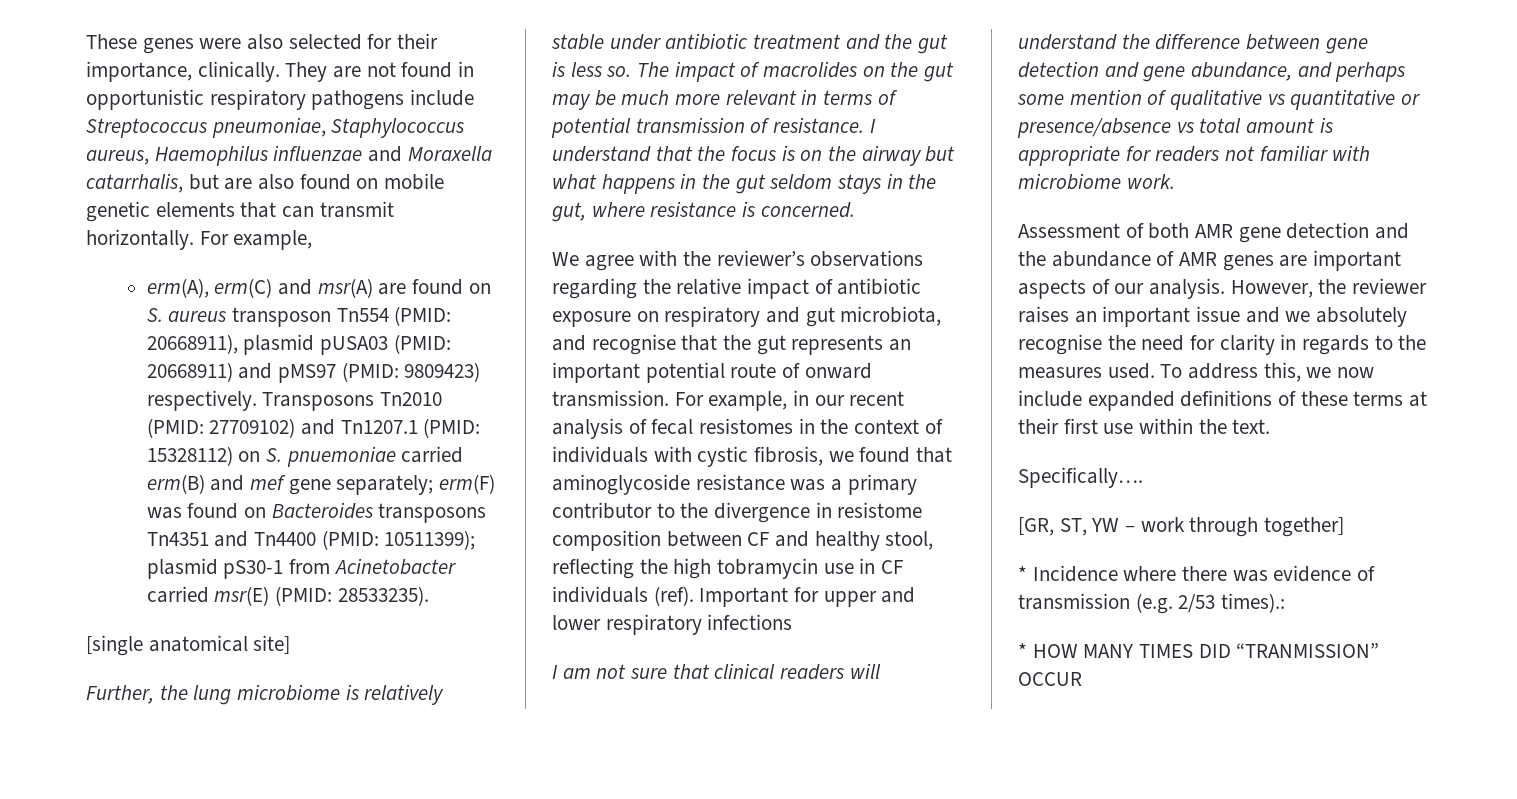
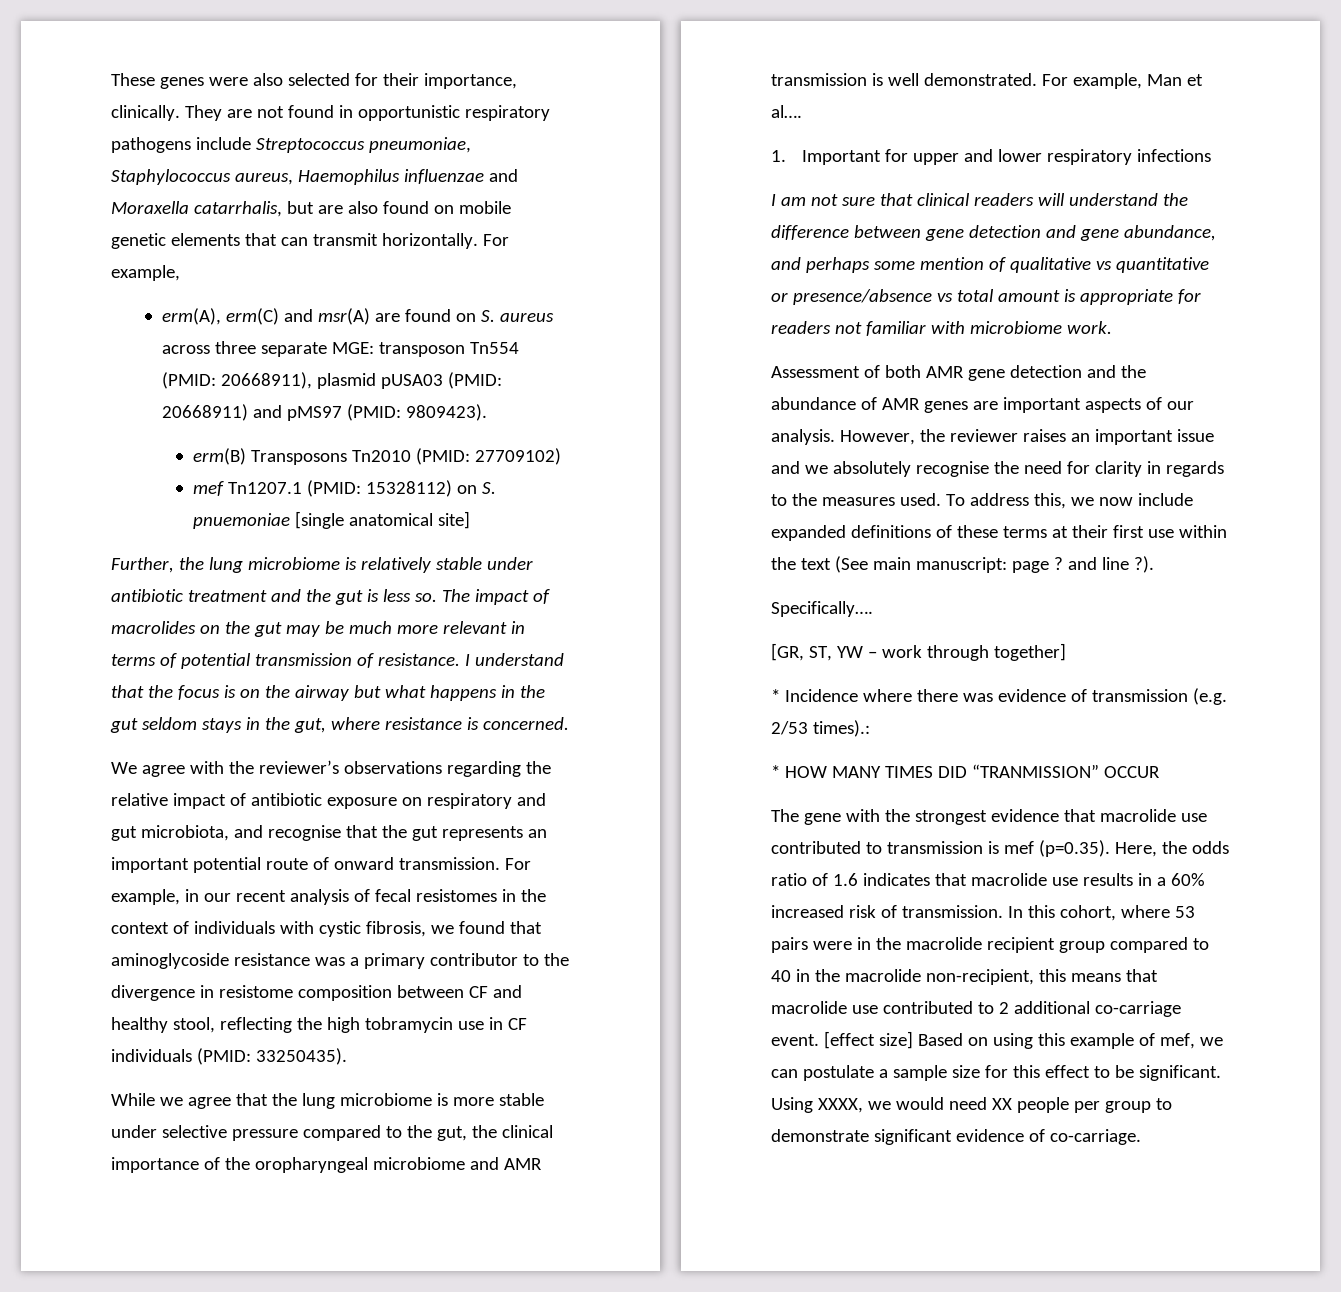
(227, 316) none -> [161,341,374,357] across three separate MGE:
[404,362,481,382] [146,390,257,411] 9809423) respectively. -> [405,404,487,421] [192,448,246,465] 9809423). // erm(B)
[301,419,336,435] and -> [192,481,224,496] // mef
[401,446,464,463] [146,474,496,495] [146,502,487,523] [146,530,476,550] [146,558,456,579] [146,586,429,606] carried erm(B) and mef gene separately; erm(F) was found on Bacteroides transposons Tn4351 and Tn4400 (PMID: 10511399); plasmid pS30-1 from Acinetobacter carried msr(E) (PMID: 28533235). // -> (290, 521) none
[653,586,694,606] (ref). -> [196,1048,347,1065] [111,1093,544,1109] [111,1125,553,1141] [111,1157,542,1173] [771,73,1203,89] [771,105,802,118] [771,150,786,162] (PMID: 33250435). // While we agree that the lung microbiome is more stable under selective pressure compared to the gut, the clinical importance of the oropharyngeal microbiome and AMR transmission is well demonstrated. For example, Man et al…. // 1.
[1232,419,1271,434] text. -> [800,556,1154,573] text (See main manuscript: page ? and line ?).
(1082, 679) none -> [771,809,1207,825] [771,840,1229,857] [771,873,1205,886] [771,905,1195,921] [771,937,1209,953] [771,969,1158,985] [771,1001,1181,1017] [771,1031,1223,1049] [771,1065,1221,1081] [771,1097,1172,1113] [771,1129,1141,1145] // The gene with the strongest evidence that macrolide use contributed to transmission is mef (p=0.35). Here, the odds ratio of 1.6 indicates that macrolide use results in a 60% increased risk of transmission. In this cohort, where 53 pairs were in the macrolide recipient group compared to 40 in the macrolide non-recipient, this means that macrolide use contributed to 2 additional co-carriage event. [effect size] Based on using this example of mef, we can postulate a sample size for this effect to be significant. Using XXXX, we would need XX people per group to demonstrate significant evidence of co-carriage.

